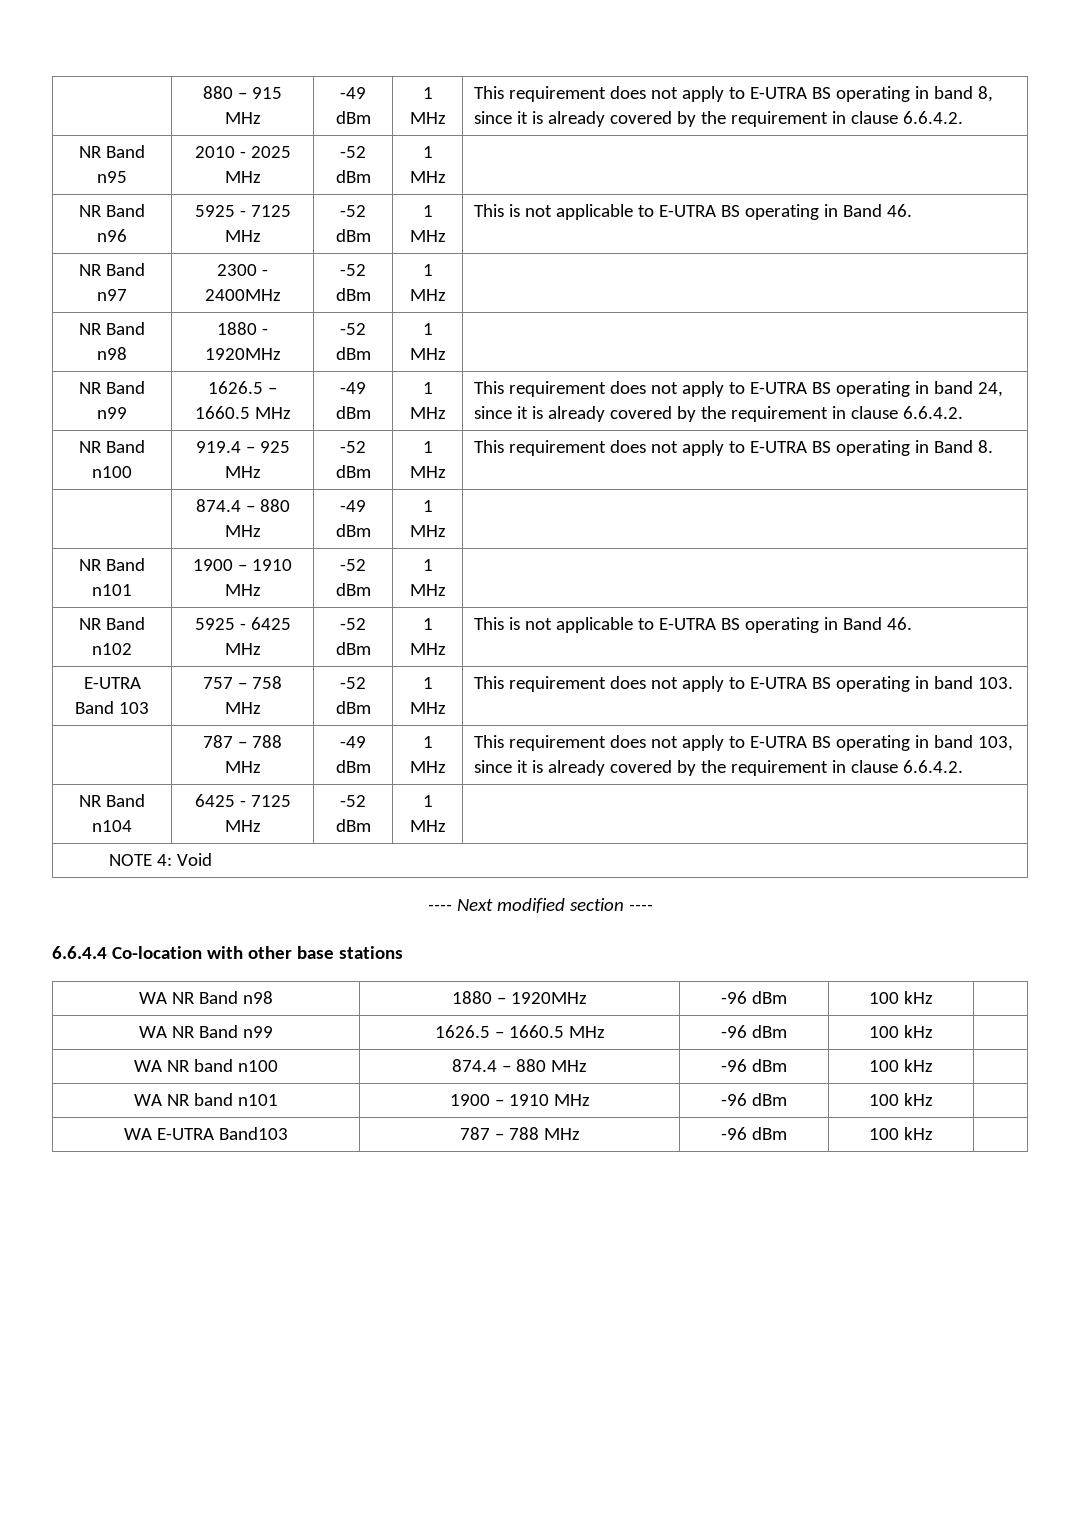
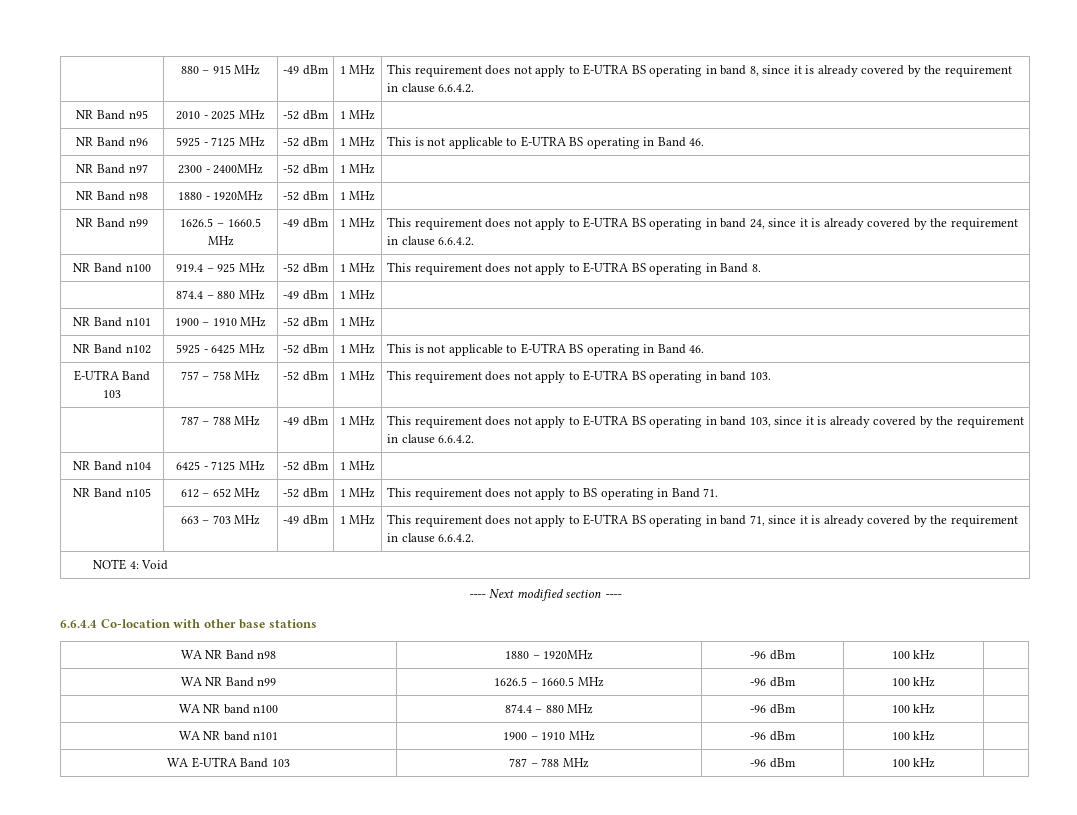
(446, 826) none -> [73,488,151,498] [180,488,261,498] [283,488,329,498] [339,488,376,498] [387,487,719,500] [180,515,261,525] [283,515,329,525] [339,515,376,525] [387,514,1018,527] [387,533,475,543] // NR Band n105 | 612 – 652 MHz | -52 dBm | 1 MHz | This requirement does not apply to BS operating in Band 71. // | 663 – 703 MHz | -49 dBm | 1 MHz | This requirement does not apply to E-UTRA BS operating in band 71, since it is already covered by the requirement in clause 6.6.4.2.
[218,1127,288,1140] Band103 -> [240,758,290,768] Band 103

